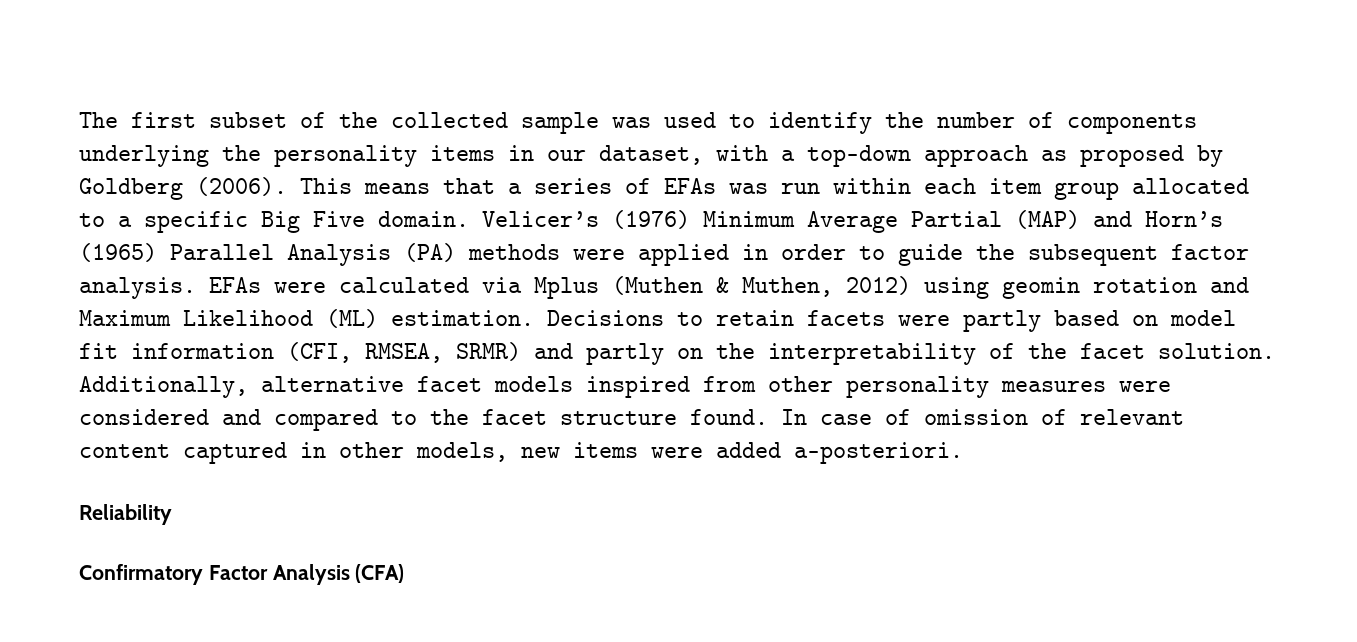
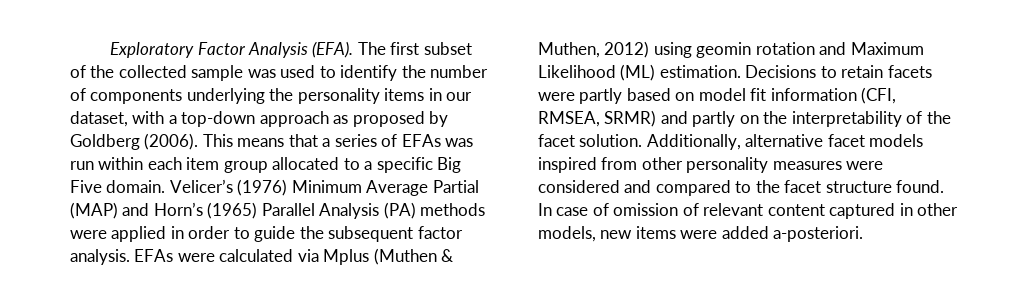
(79, 120) none -> [110,41,354,58] Exploratory Factor Analysis (EFA).
[79,504,172,525] [79,564,405,585] // Reliability // Confirmatory Factor Analysis (CFA) -> (864, 234) none

